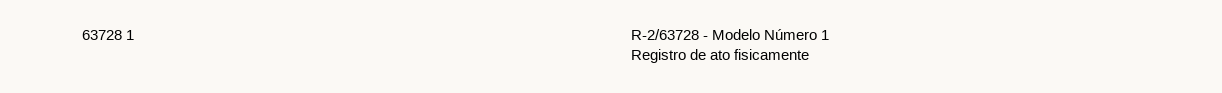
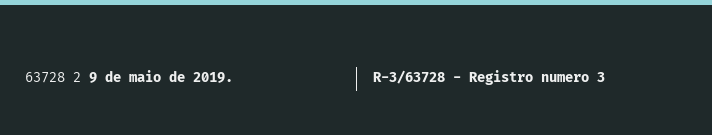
[126,30,135,40] [631,29,830,40] [631,49,810,63] 1 // R-2/63728 - Modelo Número 1 // Registro de ato fisicamente -> [73,70,233,83] [373,70,605,85] 2 9 de maio de 2019. // R-3/63728 - Registro numero 3

